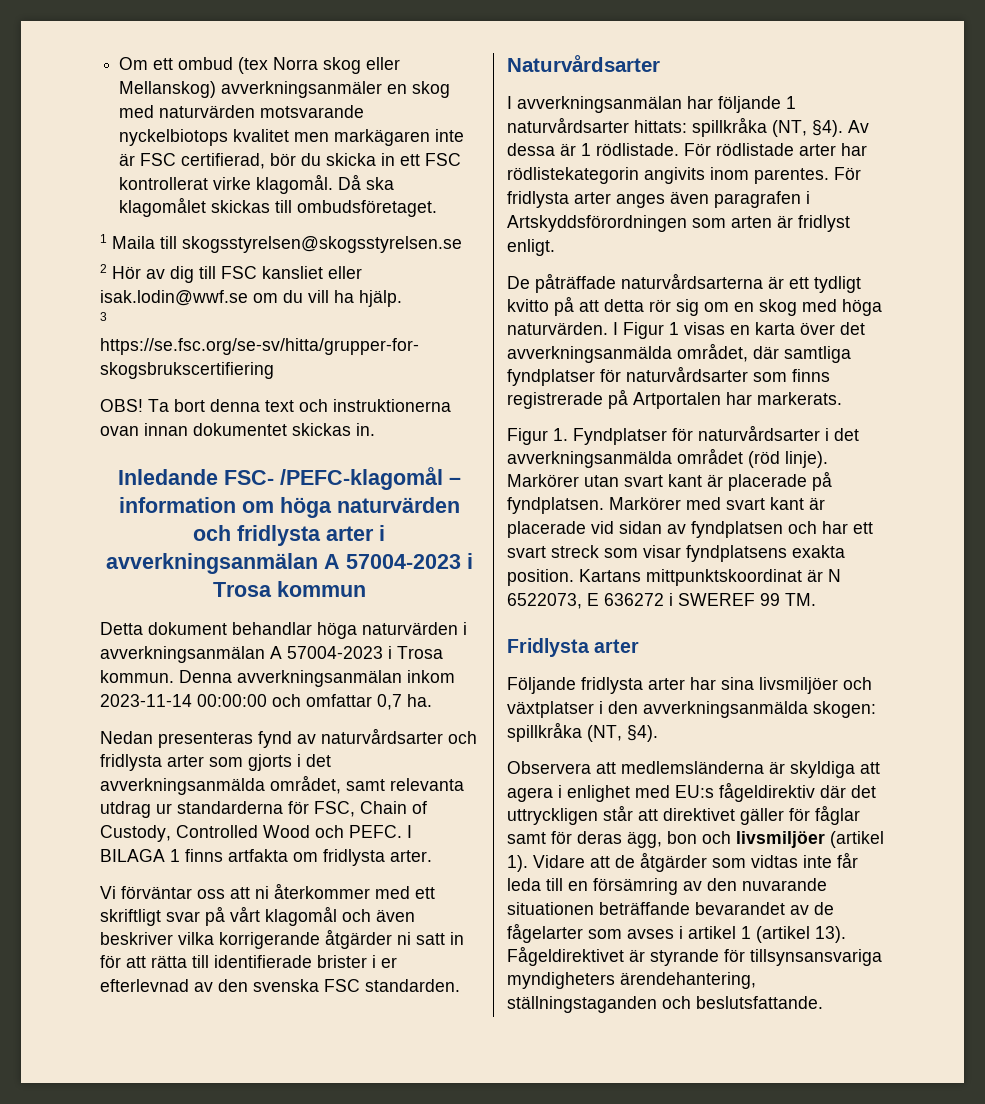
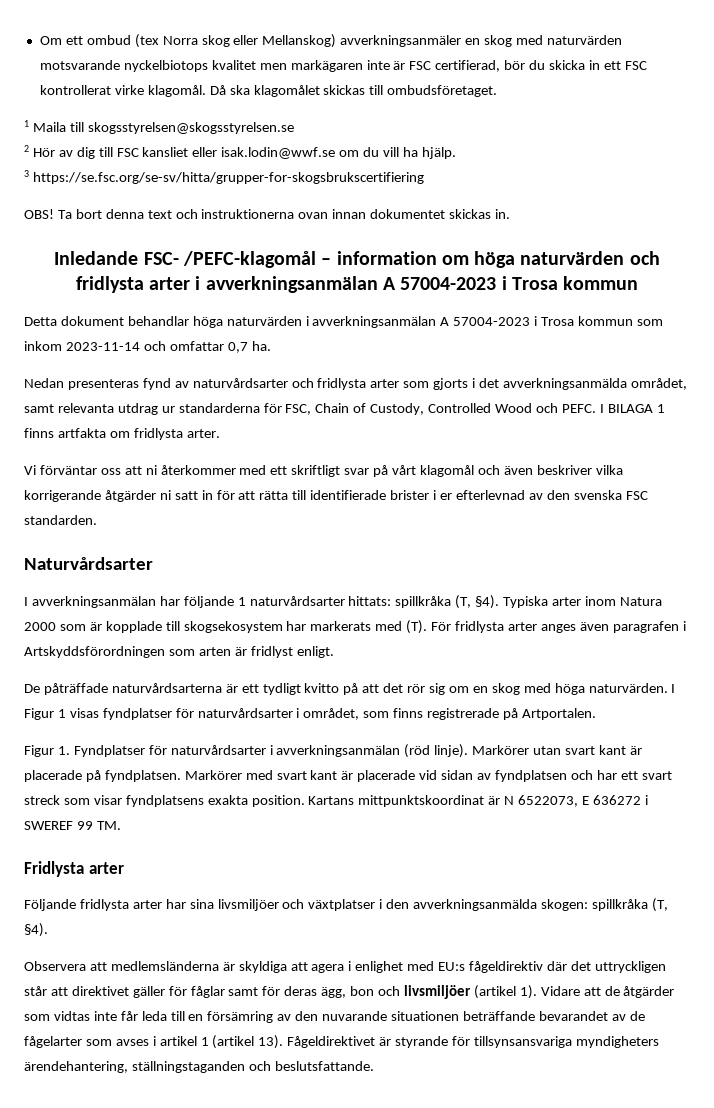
[100,670,402,687] kommun. Denna avverkningsanmälan -> [578,316,663,326] kommun som
[197,694,267,707] 00:00:00 -> (140, 346) none
[772,120,869,137] [507,143,867,156] [507,167,829,184] (NT, §4). Av dessa är 1 rödlistade. För rödlistade arter har rödlistekategorin angivits inom parentes. -> [455,595,662,609] [24,620,428,634] (T, §4). Typiska arter inom Natura 2000 som är kopplade till skogsekosystem har markerats med (T).
[604,299,644,312] detta -> [383,683,404,693] det
[730,322,865,335] [507,343,851,363] en karta över det avverkningsanmälda området, där samtliga -> (99, 713) none
(748, 374) none -> [296,708,360,720] i området,
[633,392,842,409] Artportalen har markerats. -> [521,708,596,720] Artportalen.
[834,428,859,441] [507,448,743,468] det avverkningsanmälda området -> [276,745,401,757] avverkningsanmälan
[587,725,622,742] (NT, -> [651,898,668,912] (T,

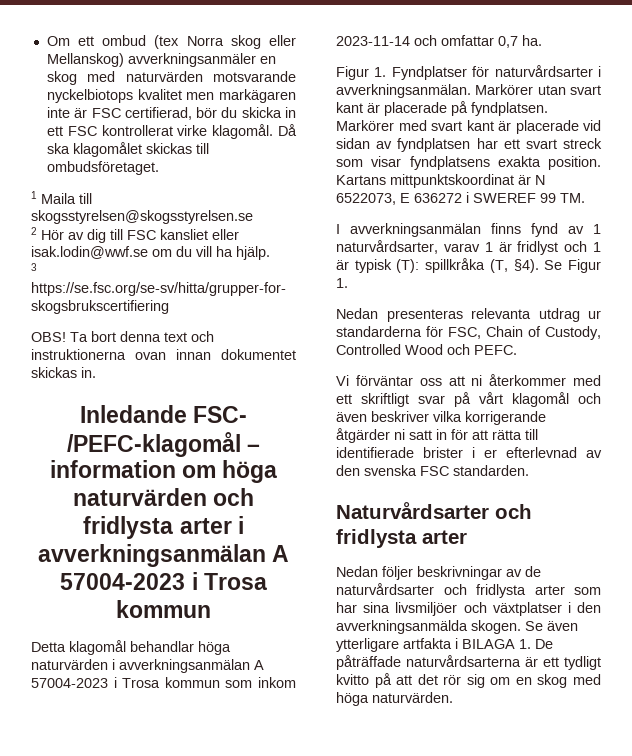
[60,316,124,326] dokument -> [69,640,126,655] klagomål
[24,378,687,390] [24,404,54,413] Nedan presenteras fynd av naturvårdsarter och fridlysta arter som gjorts i det avverkningsanmälda området, samt -> [336,65,601,80] [336,84,601,98] [336,101,548,116] [336,120,601,134] [336,138,602,152] [336,156,601,170] [336,174,545,188] [336,192,585,205] [336,223,601,237] [336,240,601,255] [336,258,601,273] [336,278,348,288] [336,308,463,322] Figur 1. Fyndplatser för naturvårdsarter i avverkningsanmälan. Markörer utan svart kant är placerade på fyndplatsen. Markörer med svart kant är placerade vid sidan av fyndplatsen har ett svart streck som visar fyndplatsens exakta position. Kartans mittpunktskoordinat är N 6522073, E 636272 i SWEREF 99 TM. // I avverkningsanmälan finns fynd av 1 naturvårdsarter, varav 1 är fridlyst och 1 är typisk (T): spillkråka (T, §4). Se Figur 1. // Nedan presenteras
[599,404,665,413] [24,428,220,440] I BILAGA 1 finns artfakta om fridlysta arter. -> (517, 350) none
[24,595,662,609] [24,620,686,634] [24,646,334,658] // I avverkningsanmälan har följande 1 naturvårdsarter hittats: spillkråka (T, §4). Typiska arter inom Natura 2000 som är kopplade till skogsekosystem har markerats med (T). För fridlysta arter anges även paragrafen i Artskyddsförordningen som arten är fridlyst enligt. // -> [495,504,532,519] [336,529,467,548] [336,566,541,580] [336,583,601,598] [336,602,601,616] [336,620,578,634] [336,638,531,652] och fridlysta arter // Nedan följer beskrivningar av de naturvårdsarter och fridlysta arter som har sina livsmiljöer och växtplatser i den avverkningsanmälda skogen. Se även ytterligare artfakta i BILAGA 1.
[671,684,676,693] [24,708,596,720] [24,744,642,758] [24,770,672,782] [24,795,648,807] [24,821,121,830] [24,861,124,877] [24,898,668,912] [24,923,48,937] [24,961,666,973] [24,985,675,999] [24,1011,645,1023] [24,1035,659,1049] [24,1061,374,1073] I Figur 1 visas fyndplatser för naturvårdsarter i området, som finns registrerade på Artportalen. // Figur 1. Fyndplatser för naturvårdsarter i avverkningsanmälan (röd linje). Markörer utan svart kant är placerade på fyndplatsen. Markörer med svart kant är placerade vid sidan av fyndplatsen och har ett svart streck som visar fyndplatsens exakta position. Kartans mittpunktskoordinat är N 6522073, E 636272 i SWEREF 99 TM. // Fridlysta arter // Följande fridlysta arter har sina livsmiljöer och växtplatser i den avverkningsanmälda skogen: spillkråka (T, §4). // Observera att medlemsländerna är skyldiga att agera i enlighet med EU:s fågeldirektiv där det uttryckligen står att direktivet gäller för fåglar samt för deras ägg, bon och livsmiljöer (artikel 1). Vidare att de åtgärder som vidtas inte får leda till en försämring av den nuvarande situationen beträffande bevarandet av de fågelarter som avses i artikel 1 (artikel 13). Fågeldirektivet är styrande för tillsynsansvariga myndigheters ärendehantering, ställningstaganden och beslutsfattande. -> (453, 697) none

